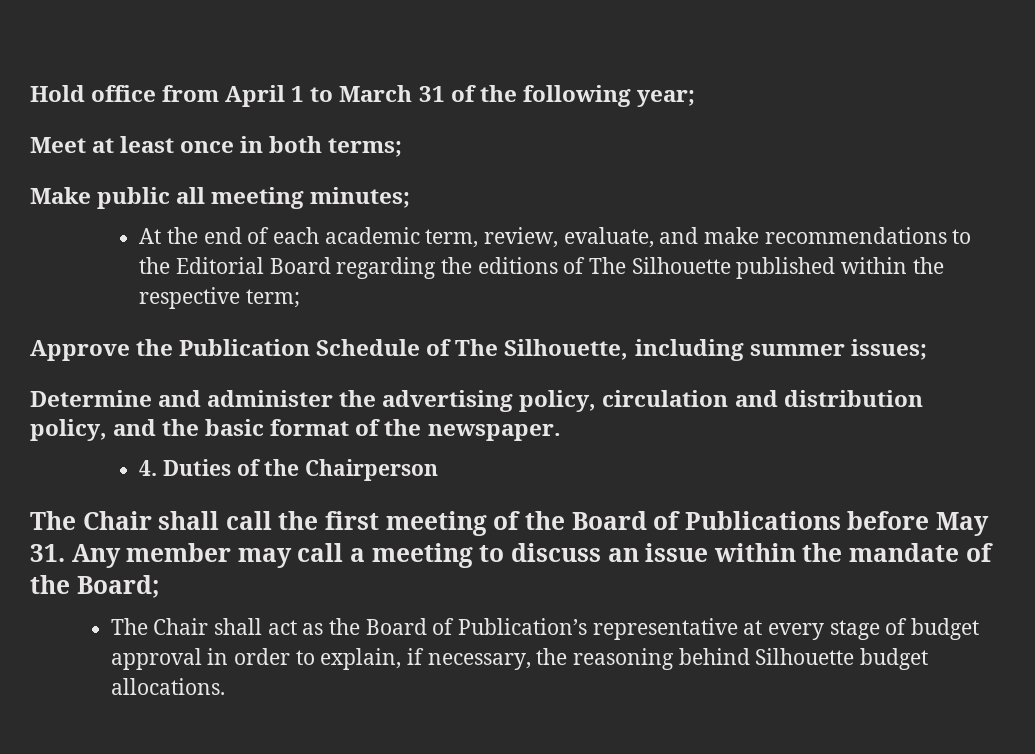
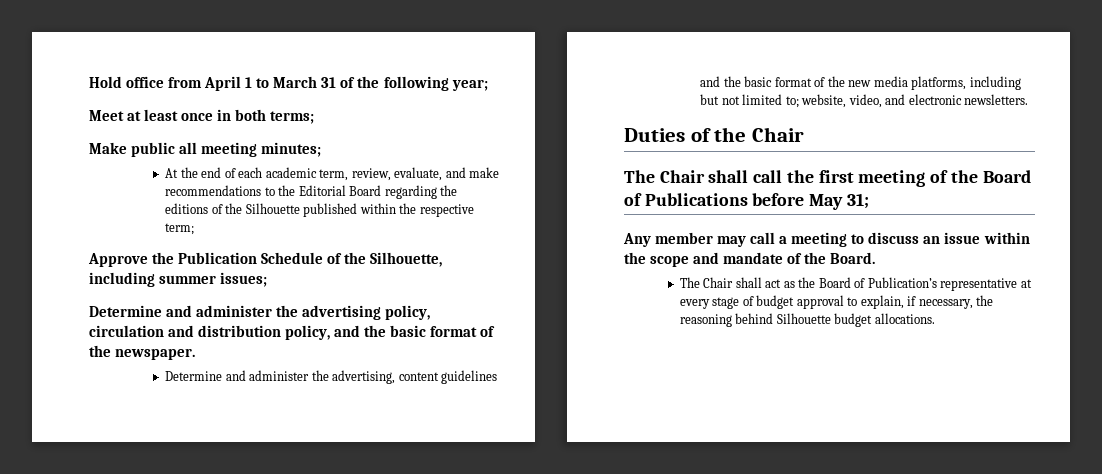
[588,257,626,274] The -> [225,203,243,214] the
[455,339,499,356] The -> [344,252,367,264] the
[139,460,158,476] 4. -> [165,370,498,384] [700,76,1021,90] [700,94,1029,108] Determine and administer the advertising, content guidelines and the basic format of the new media platforms, including but not limited to; website, video, and electronic newsletters. //
[304,459,438,481] Chairperson -> [751,127,804,142] Chair
[30,544,65,562] 31. -> [846,193,869,209] 31; //
(843, 552) none -> [650,252,720,267] scope and
[76,575,159,598] Board; -> [830,252,876,264] Board.
[207,648,290,665] in order -> (844, 302) none

